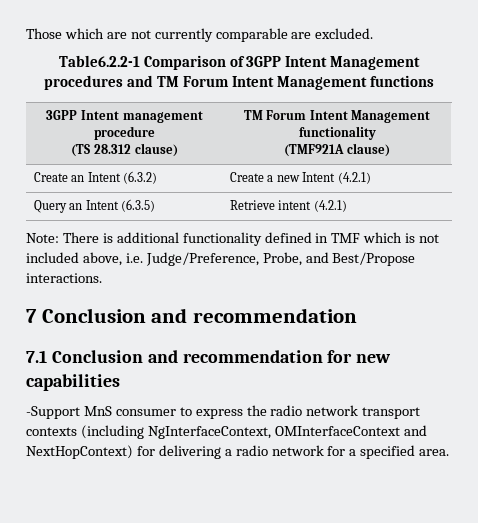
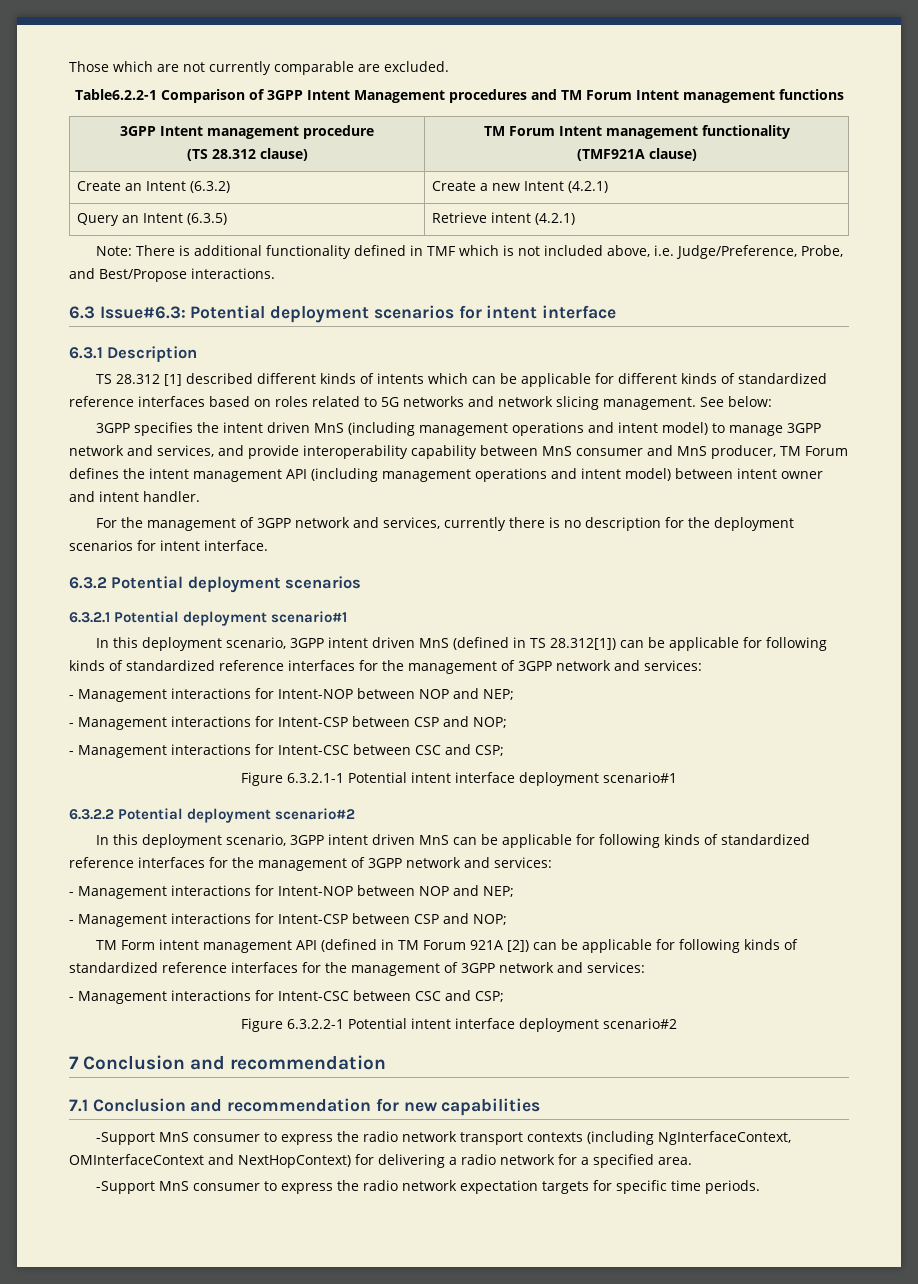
[276,76,367,90] Management -> [682,90,775,103] management
[351,110,431,123] Management -> [605,126,698,139] management
(102, 278) none -> [69,305,617,323] [69,346,198,362] [95,373,827,387] [69,396,772,410] [95,422,821,436] [69,445,848,459] [69,468,823,482] [69,491,200,502] [95,517,794,531] [69,540,268,551] [69,576,362,593] [69,611,348,626] [95,637,827,651] [69,660,702,674] [69,688,514,702] [69,716,507,730] [69,744,504,758] [241,772,677,786] [69,808,356,823] [95,834,810,848] [69,857,552,871] [69,885,514,899] [69,913,507,927] [95,939,798,953] [69,962,645,976] [69,990,504,1004] [241,1018,677,1032] // 6.3 Issue#6.3: Potential deployment scenarios for intent interface // 6.3.1 Description // TS 28.312 [1] described different kinds of intents which can be applicable for different kinds of standardized reference interfaces based on roles related to 5G networks and network slicing management. See below: // 3GPP specifies the intent driven MnS (including management operations and intent model) to manage 3GPP network and services, and provide interoperability capability between MnS consumer and MnS producer, TM Forum defines the intent management API (including management operations and intent model) between intent owner and intent handler. // For the management of 3GPP network and services, currently there is no description for the deployment scenarios for intent interface. // 6.3.2 Potential deployment scenarios // 6.3.2.1 Potential deployment scenario#1 // In this deployment scenario, 3GPP intent driven MnS (defined in TS 28.312[1]) can be applicable for following kinds of standardized reference interfaces for the management of 3GPP network and services: // - Management interactions for Intent-NOP between NOP and NEP; // - Management interactions for Intent-CSP between CSP and NOP; // - Management interactions for Intent-CSC between CSC and CSP; // Figure 6.3.2.1-1 Potential intent interface deployment scenario#1 // 6.3.2.2 Potential deployment scenario#2 // In this deployment scenario, 3GPP intent driven MnS can be applicable for following kinds of standardized reference interfaces for the management of 3GPP network and services: // - Management interactions for Intent-NOP between NOP and NEP; // - Management interactions for Intent-CSP between CSP and NOP; // TM Form intent management API (defined in TM Forum 921A [2]) can be applicable for following kinds of standardized reference interfaces for the management of 3GPP network and services: // - Management interactions for Intent-CSC between CSC and CSP; // Figure 6.3.2.2-1 Potential intent interface deployment scenario#2
(450, 452) none -> [95,1180,760,1194] // -Support MnS consumer to express the radio network expectation targets for specific time periods.

